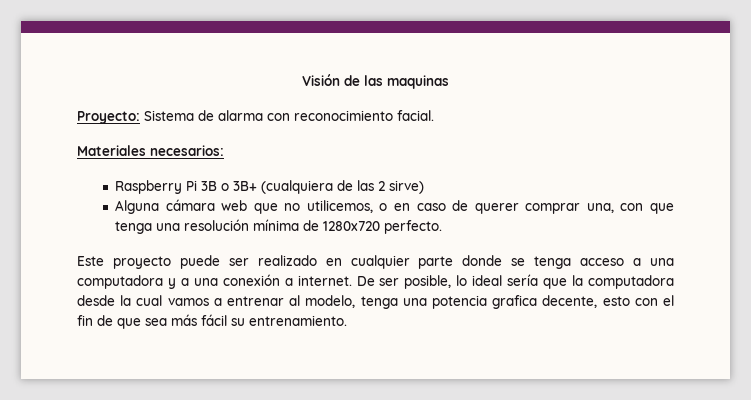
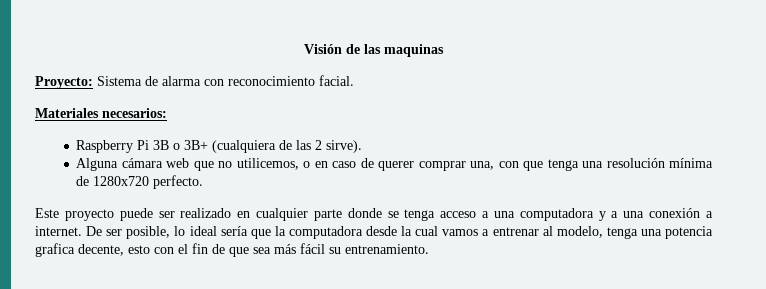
[389,180,425,194] sirve) -> [326,140,363,153] sirve).

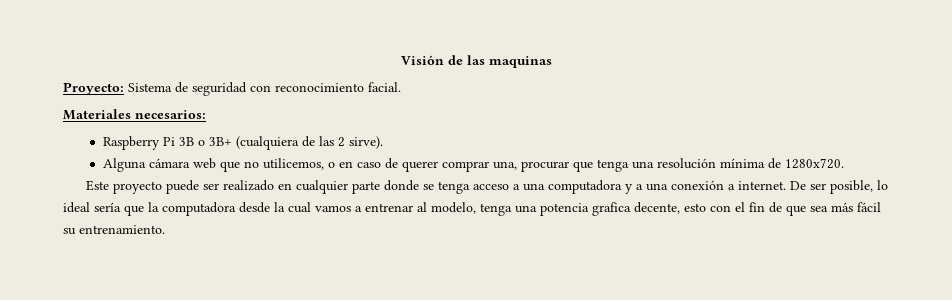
[162,76,201,86] alarma -> [192,82,247,96] seguridad
[498,161,519,168] con -> [520,161,569,172] procurar
[93,175,204,189] 1280x720 perfecto. -> [784,158,844,169] 1280x720.

